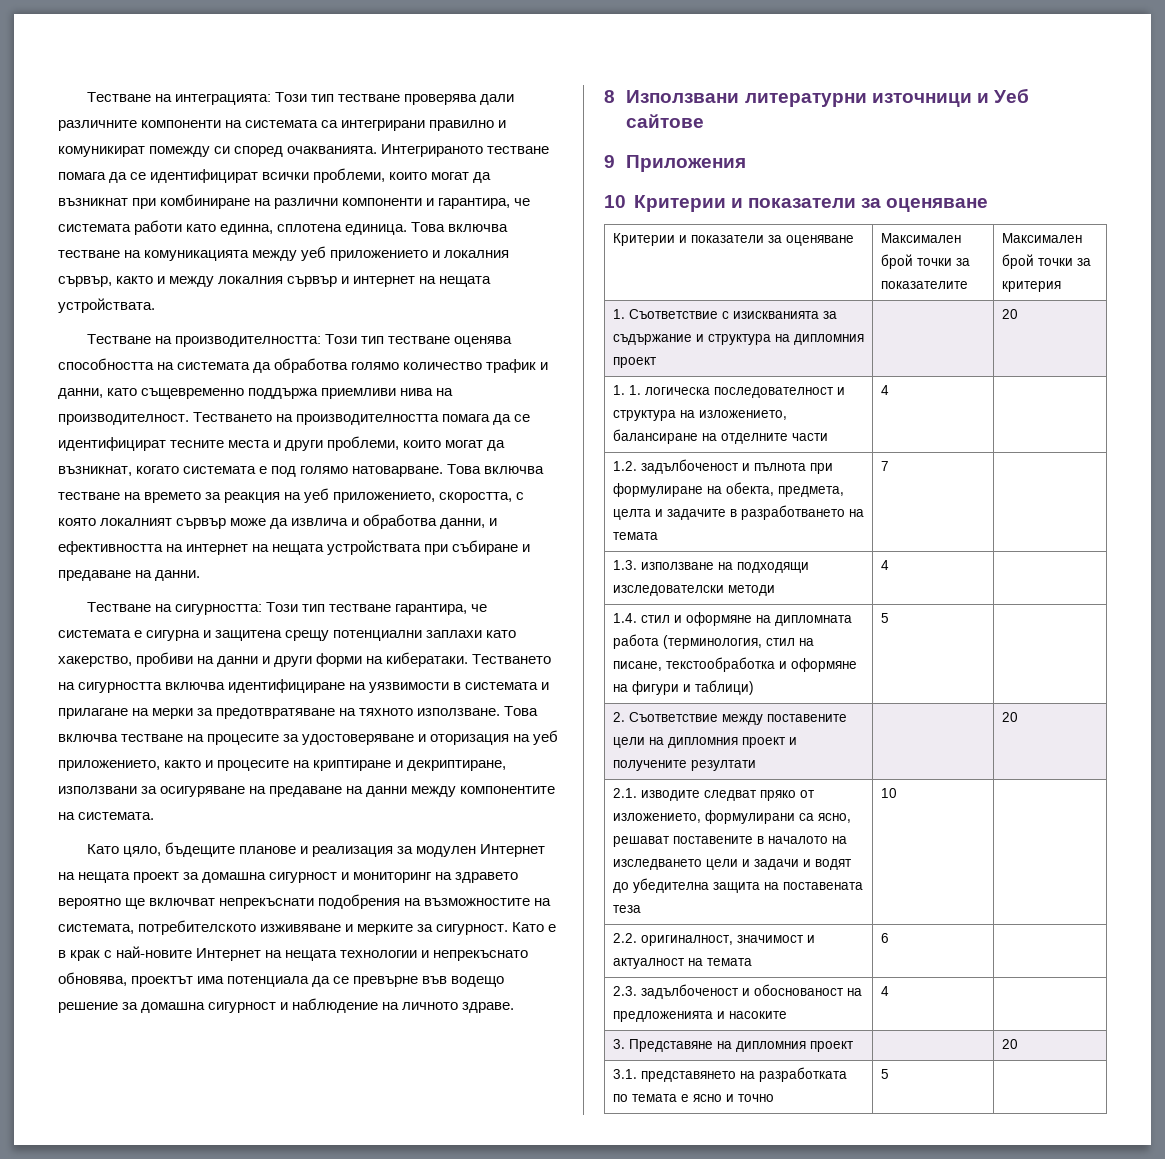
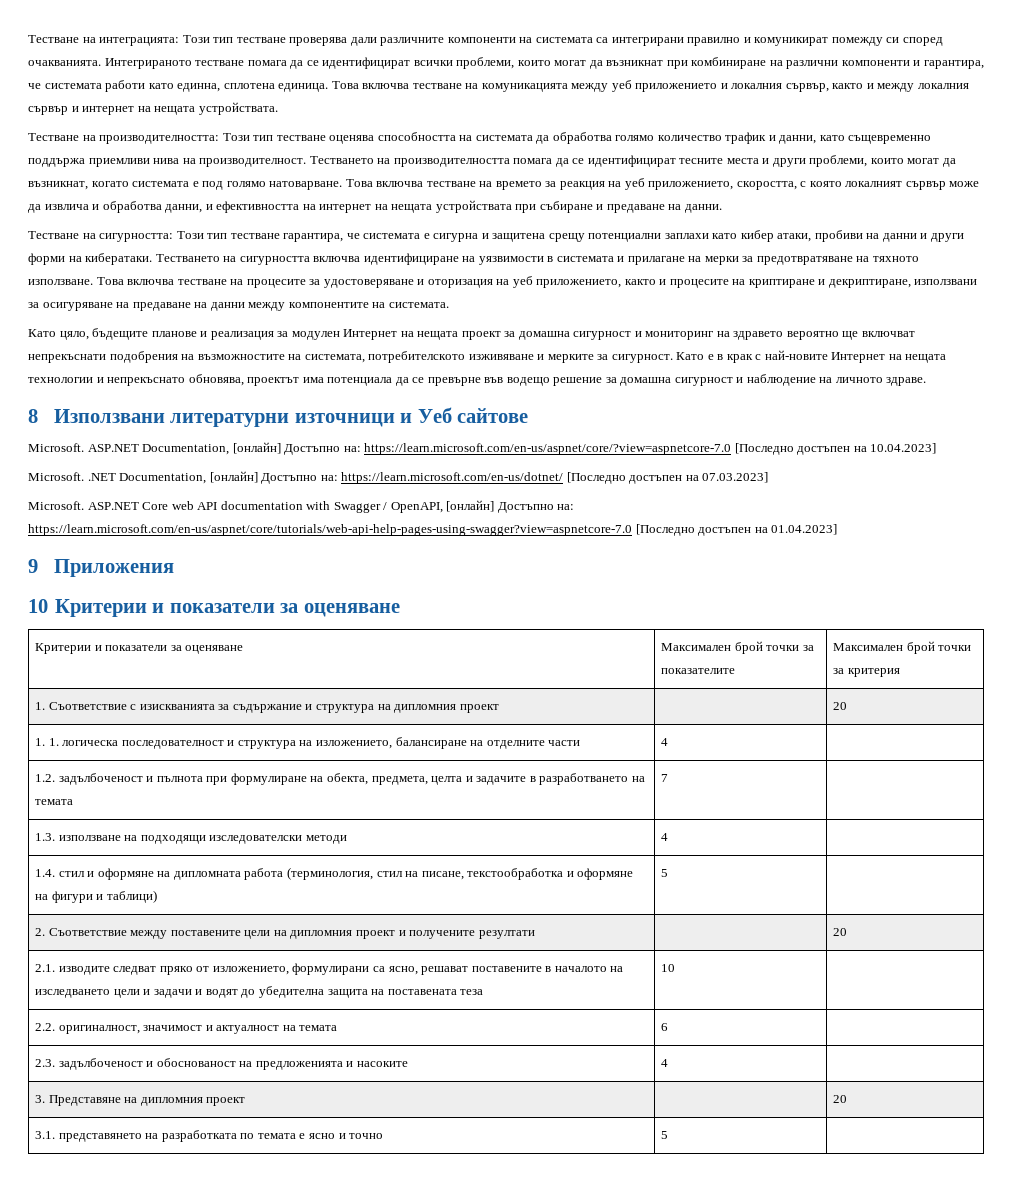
[58,656,132,667] хакерство, -> [740,230,812,242] кибер атаки,
(705, 121) none -> [28,442,937,455] [28,471,769,484] [28,500,575,513] [28,524,838,536] // Microsoft. ASP.NET Documentation, [онлайн] Достъпно на: https://learn.microsoft.com/en-us/aspnet/core/?view=aspnetcore-7.0 [Последно достъпен на 10.04.2023] // Microsoft. .NET Documentation, [онлайн] Достъпно на: https://learn.microsoft.com/en-us/dotnet/ [Последно достъпен на 07.03.2023] // Microsoft. ASP.NET Core web API documentation with Swagger / OpenAPI, [онлайн] Достъпно на: https://learn.microsoft.com/en-us/aspnet/core/tutorials/web-api-help-pages-using-swagger?view=aspnetcore-7.0 [Последно достъпен на 01.04.2023]

